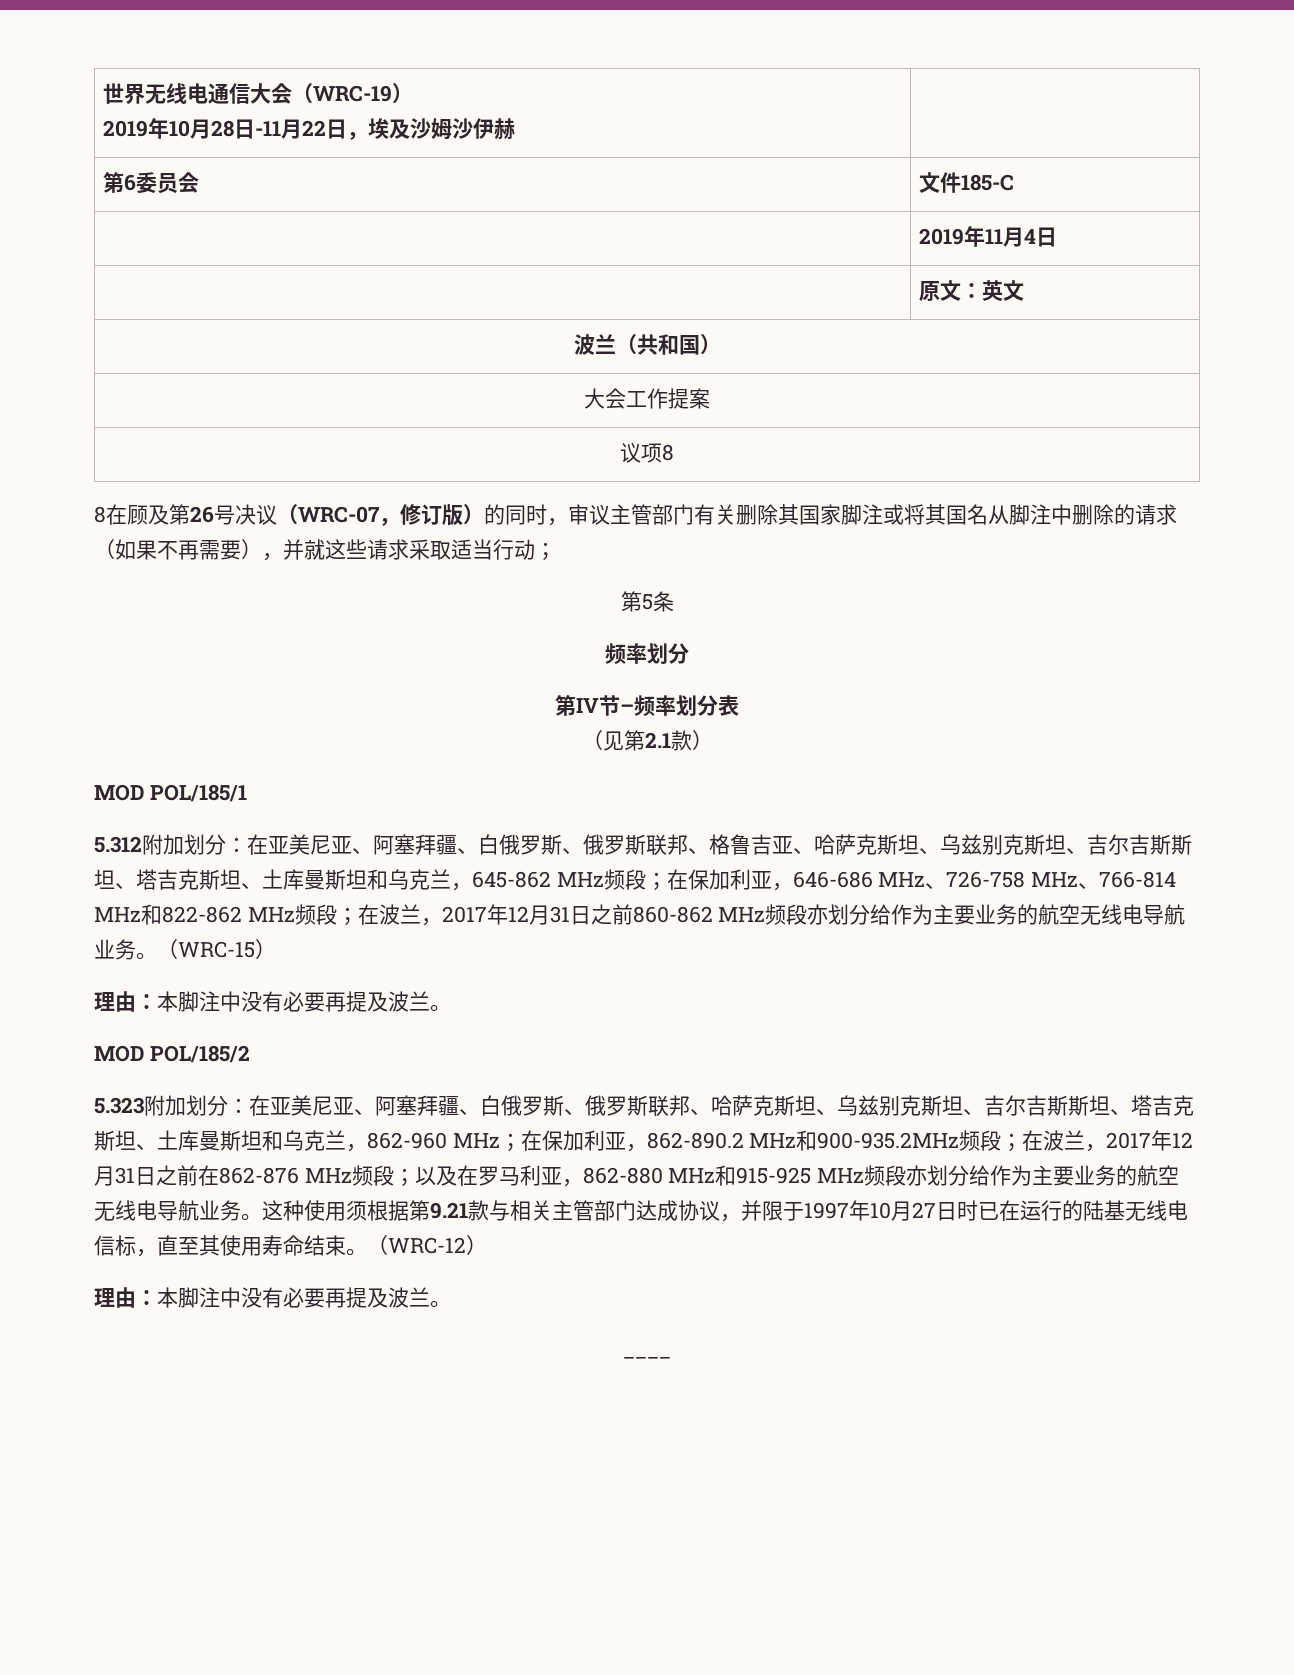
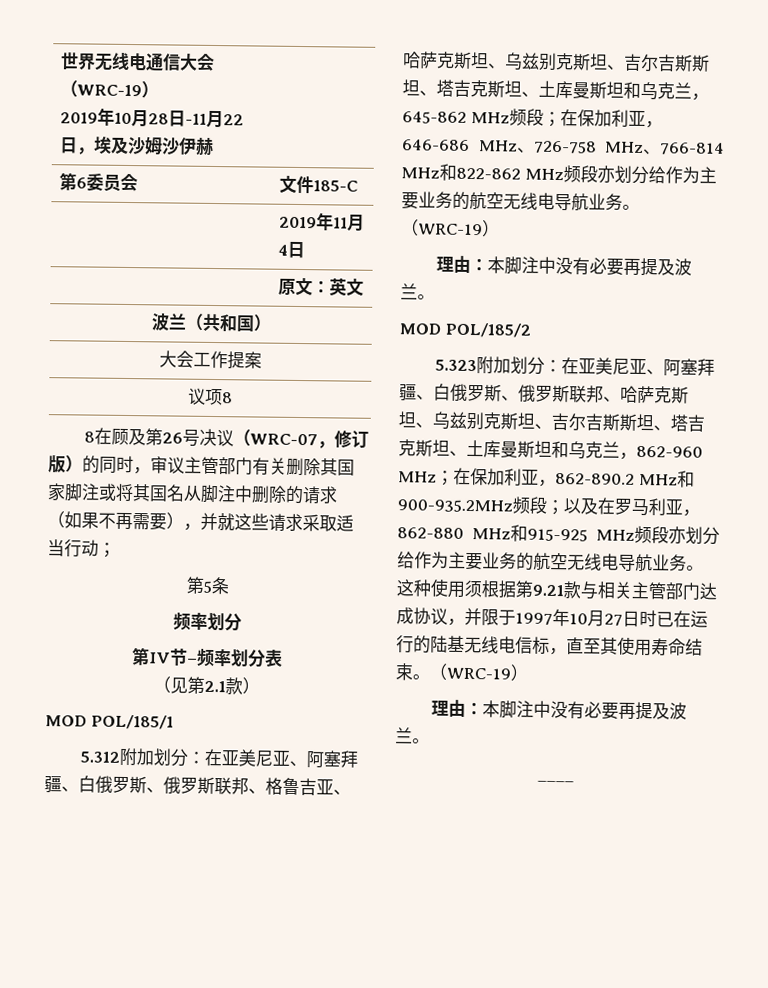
[336,904,808,926] ；在波兰，2017年12月31日之前860-862 MHz频段 -> (598, 174) none
[178,941,255,958] WRC-15 -> [418,223,483,236] WRC-19
[1022,1130,1194,1152] [94,1165,415,1187] 在波兰，2017年12月31日之前在862-876 MHz频段； -> (564, 507) none
[388,1237,466,1254] WRC-12 -> [446,667,511,680] WRC-19

